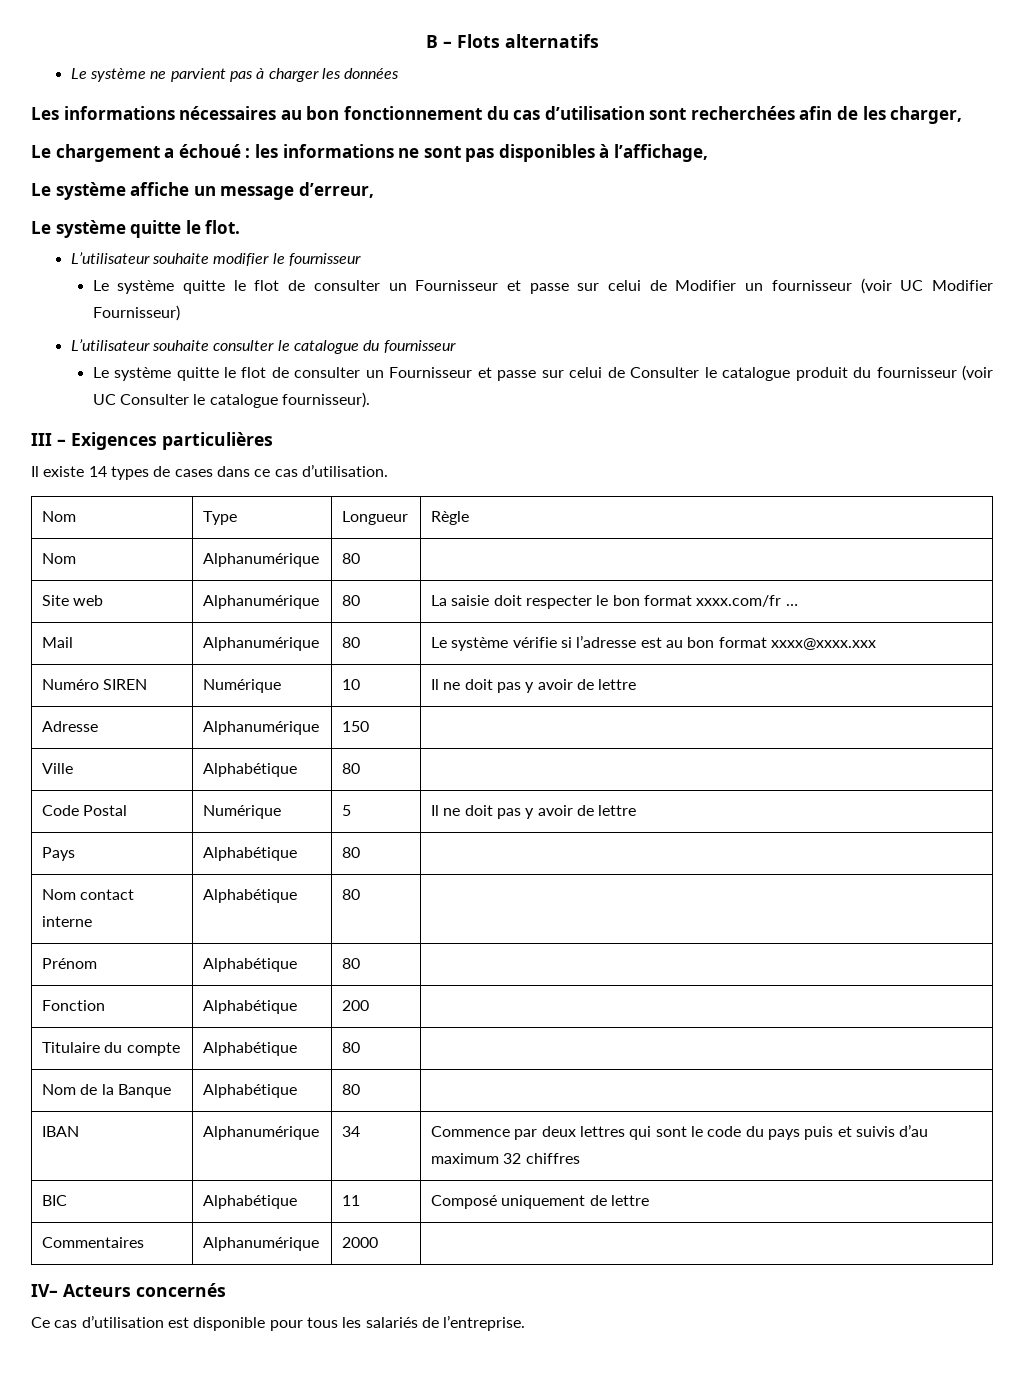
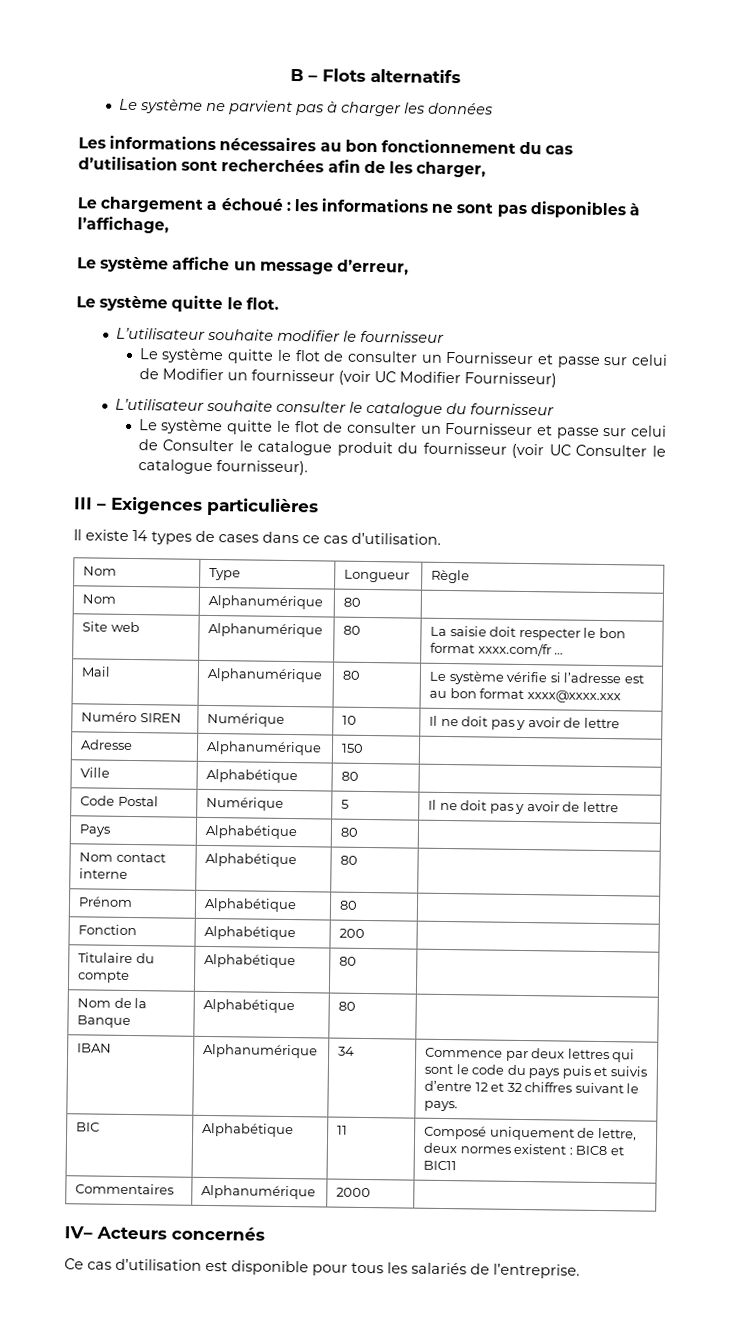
[899,1124,929,1137] [431,1153,500,1164] d’au maximum -> [424,1080,505,1092] d’entre 12 et
(580, 1158) none -> [574,1082,640,1094] [424,1100,459,1112] suivant le pays.
[610,1195,649,1206] lettre -> [597,1127,637,1141] [423,1142,624,1156] [423,1160,458,1171] lettre, deux normes existent : BIC8 et BIC11

